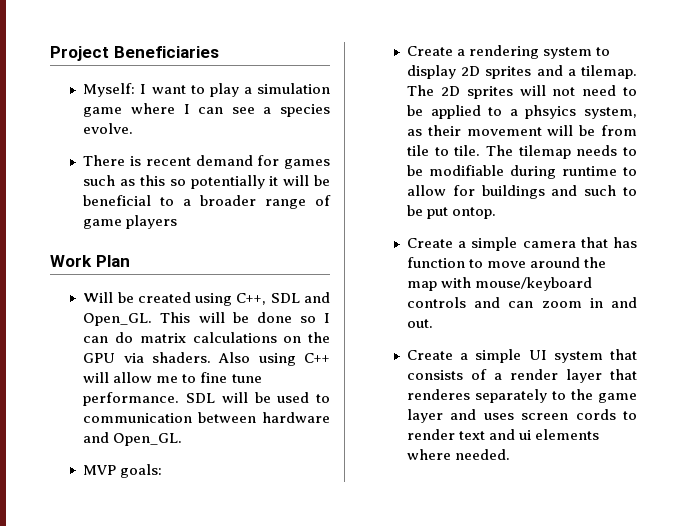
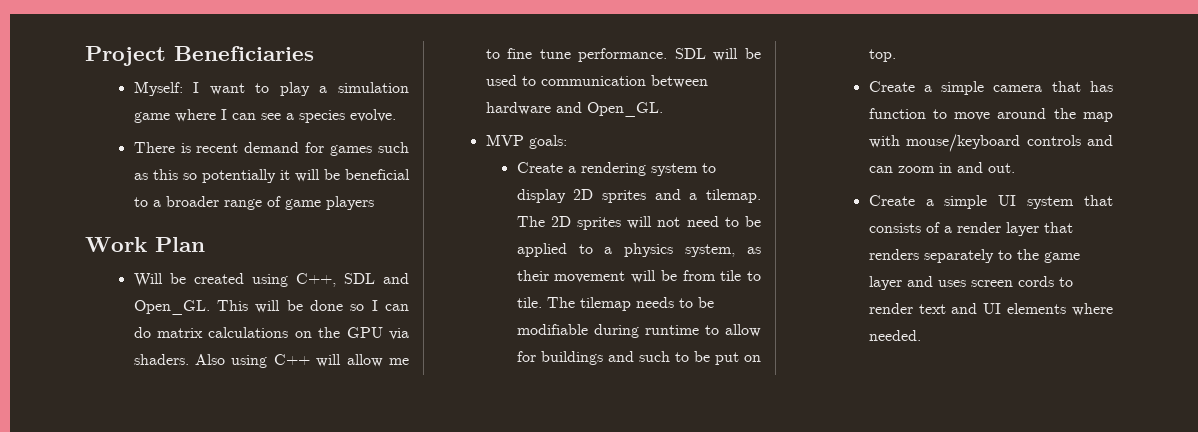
[525,105,577,119] phsyics -> [624,243,674,257] physics
[452,207,497,219] ontop. -> [744,355,761,362] [868,49,896,62] on top.
[407,389,471,400] renderes -> [868,249,919,260] renders
[519,430,532,440] ui -> [983,303,1002,314] UI

